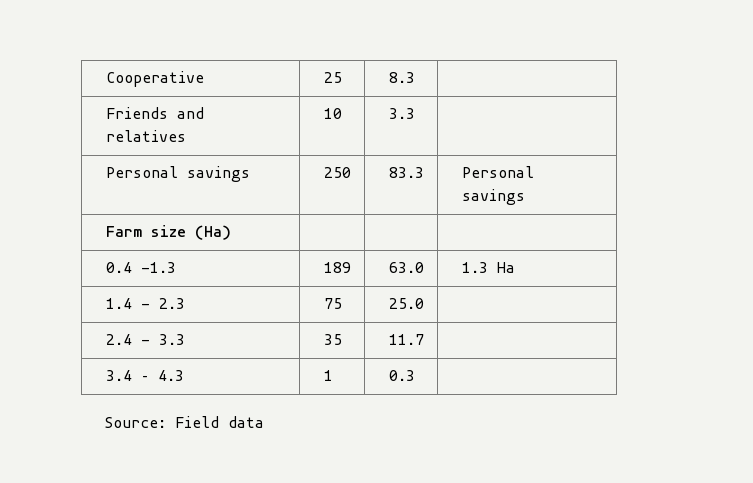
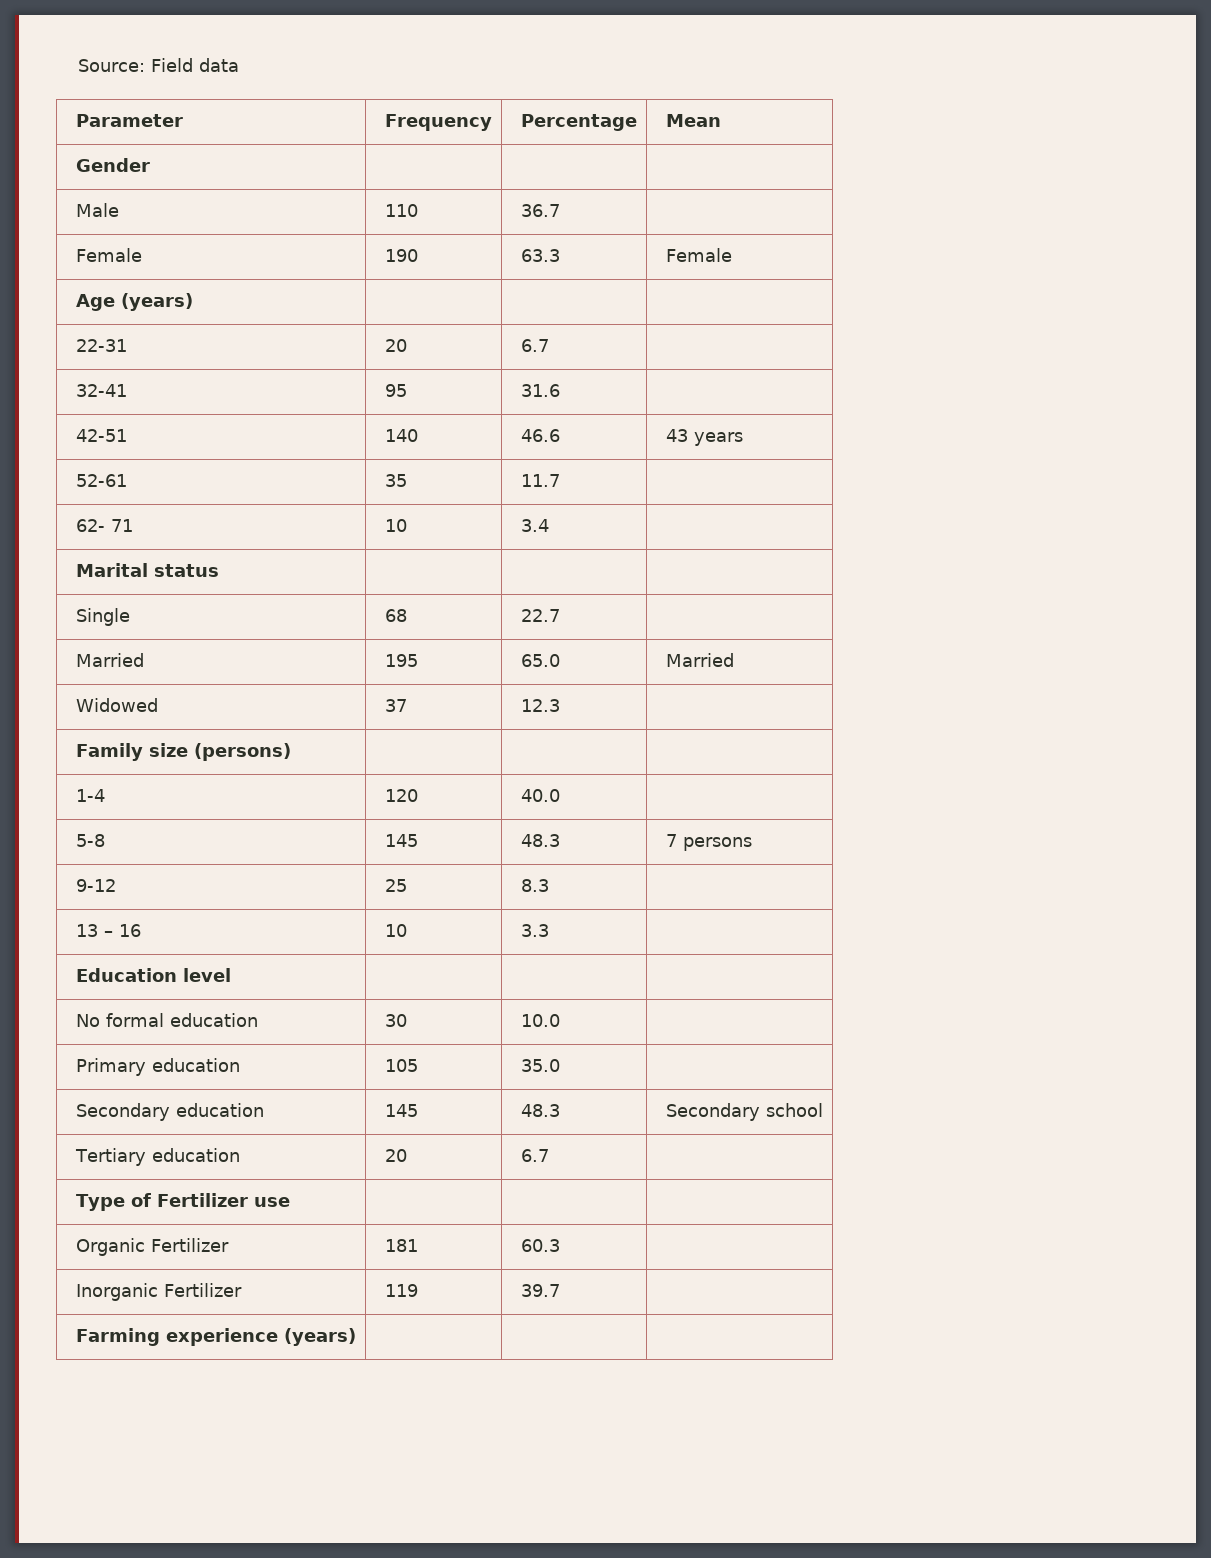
[106,71,205,87] Cooperative -> [77,58,239,72] [76,114,184,127] [385,114,493,131] [521,114,638,131] [666,114,722,127] [76,158,151,172] [76,203,120,217] [385,204,419,217] [521,204,561,217] [76,248,143,262] [385,249,419,262] [521,249,561,262] [666,248,733,262] [76,293,194,311] [76,339,128,352] [385,339,408,352] [521,339,550,352] [76,384,128,397] [385,384,408,397] [521,384,561,397] [76,429,128,442] [385,429,419,442] [521,429,561,442] [666,429,744,446] [76,474,128,487] [385,474,408,487] [521,474,561,487] [76,519,134,532] [385,519,408,532] [521,519,550,532] [76,563,220,577] [76,608,131,626] [385,609,408,622] [521,609,561,622] [76,653,145,667] [385,654,419,667] [521,654,561,667] [666,653,735,667] [76,698,159,712] [385,699,408,712] [521,699,561,712] [76,743,292,761] [76,789,106,802] [385,789,419,802] [521,789,561,802] [76,834,106,847] [385,834,419,847] [521,834,561,847] [666,834,753,851] [76,879,117,892] Source: Field data // Parameter | Frequency | Percentage | Mean // Gender | | | // Male | 110 | 36.7 | // Female | 190 | 63.3 | Female // Age (years) | | | // 22-31 | 20 | 6.7 | // 32-41 | 95 | 31.6 | // 42-51 | 140 | 46.6 | 43 years // 52-61 | 35 | 11.7 | // 62- 71 | 10 | 3.4 | // Marital status | | | // Single | 68 | 22.7 | // Married | 195 | 65.0 | Married // Widowed | 37 | 12.3 | // Family size (persons) | | | // 1-4 | 120 | 40.0 | // 5-8 | 145 | 48.3 | 7 persons // 9-12
[106,107,205,119] [106,130,187,142] Friends and relatives -> [76,924,142,937] 13 – 16
[106,166,251,182] [323,167,351,178] [389,167,425,178] [462,166,535,178] [462,189,526,205] [106,225,232,240] [106,262,177,273] [323,262,351,273] [389,262,425,273] [462,262,516,273] [106,298,186,309] [323,298,342,309] [389,298,425,309] [106,334,186,345] [323,334,342,345] [389,334,425,345] [106,370,185,381] [323,370,333,381] [389,370,416,381] [103,416,264,428] Personal savings | 250 | 83.3 | Personal savings // Farm size (Ha) | | | // 0.4 -1.3 | 189 | 63.0 | 1.3 Ha // 1.4 - 2.3 | 75 | 25.0 | // 2.4 - 3.3 | 35 | 11.7 | // 3.4 – 4.3 | 1 | 0.3 | // Source: Field data -> [76,968,232,982] [76,1013,259,1027] [385,1014,408,1027] [521,1014,561,1027] [76,1058,241,1076] [385,1059,419,1072] [521,1059,561,1072] [76,1103,265,1121] [385,1104,419,1117] [521,1104,561,1117] [666,1103,824,1121] [75,1148,241,1166] [385,1149,408,1162] [521,1149,550,1162] [76,1193,291,1211] [76,1238,230,1256] [385,1239,419,1252] [521,1239,561,1252] [76,1283,243,1301] [385,1284,419,1297] [521,1284,561,1297] [76,1328,357,1346] Education level | | | // No formal education | 30 | 10.0 | // Primary education | 105 | 35.0 | // Secondary education | 145 | 48.3 | Secondary school // Tertiary education | 20 | 6.7 | // Type of Fertilizer use | | | // Organic Fertilizer | 181 | 60.3 | // Inorganic Fertilizer | 119 | 39.7 | // Farming experience (years) | | |

